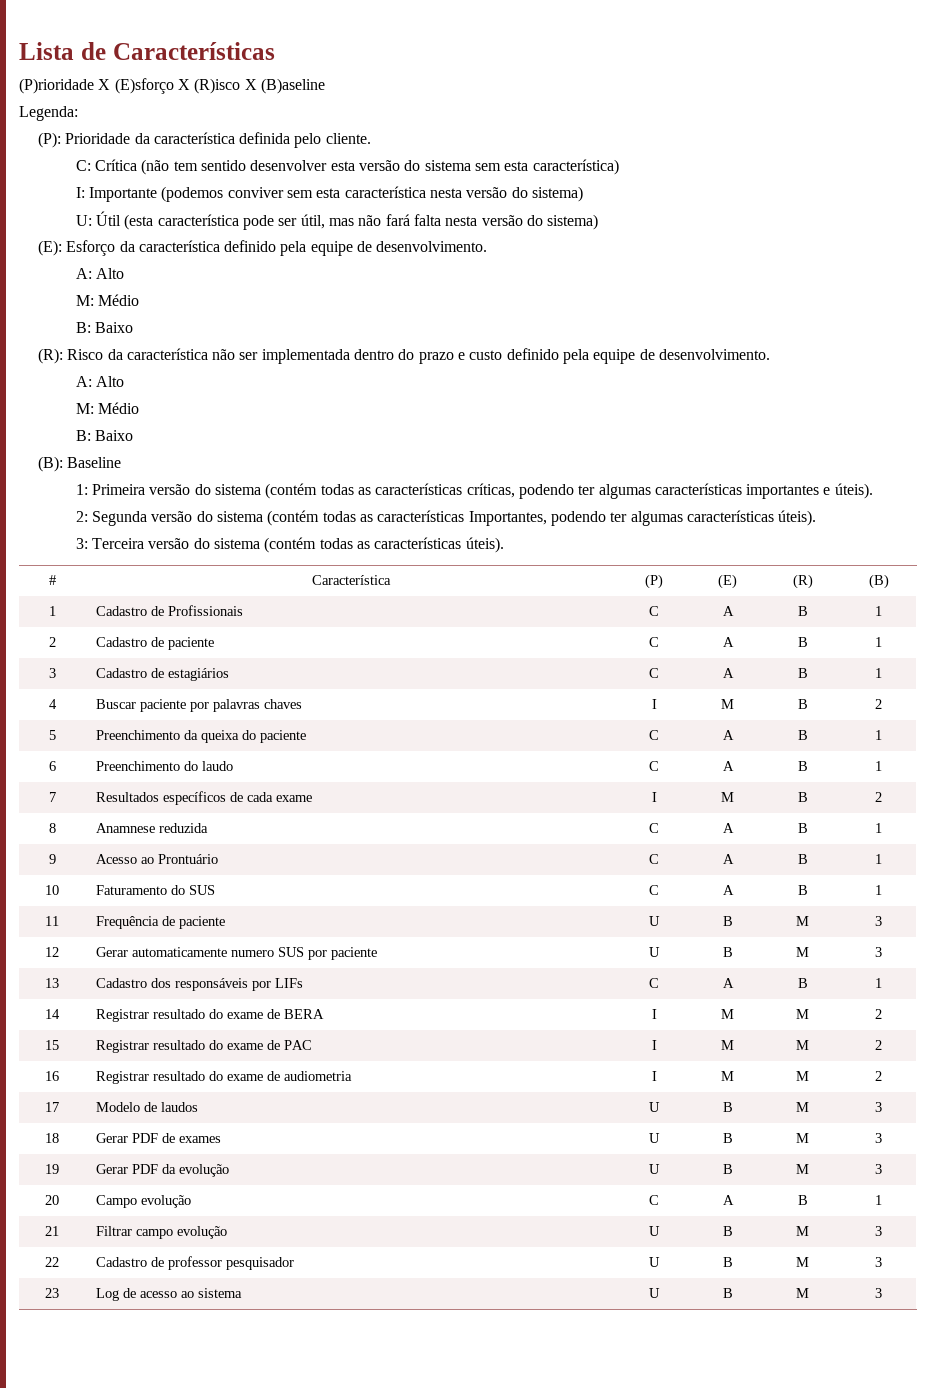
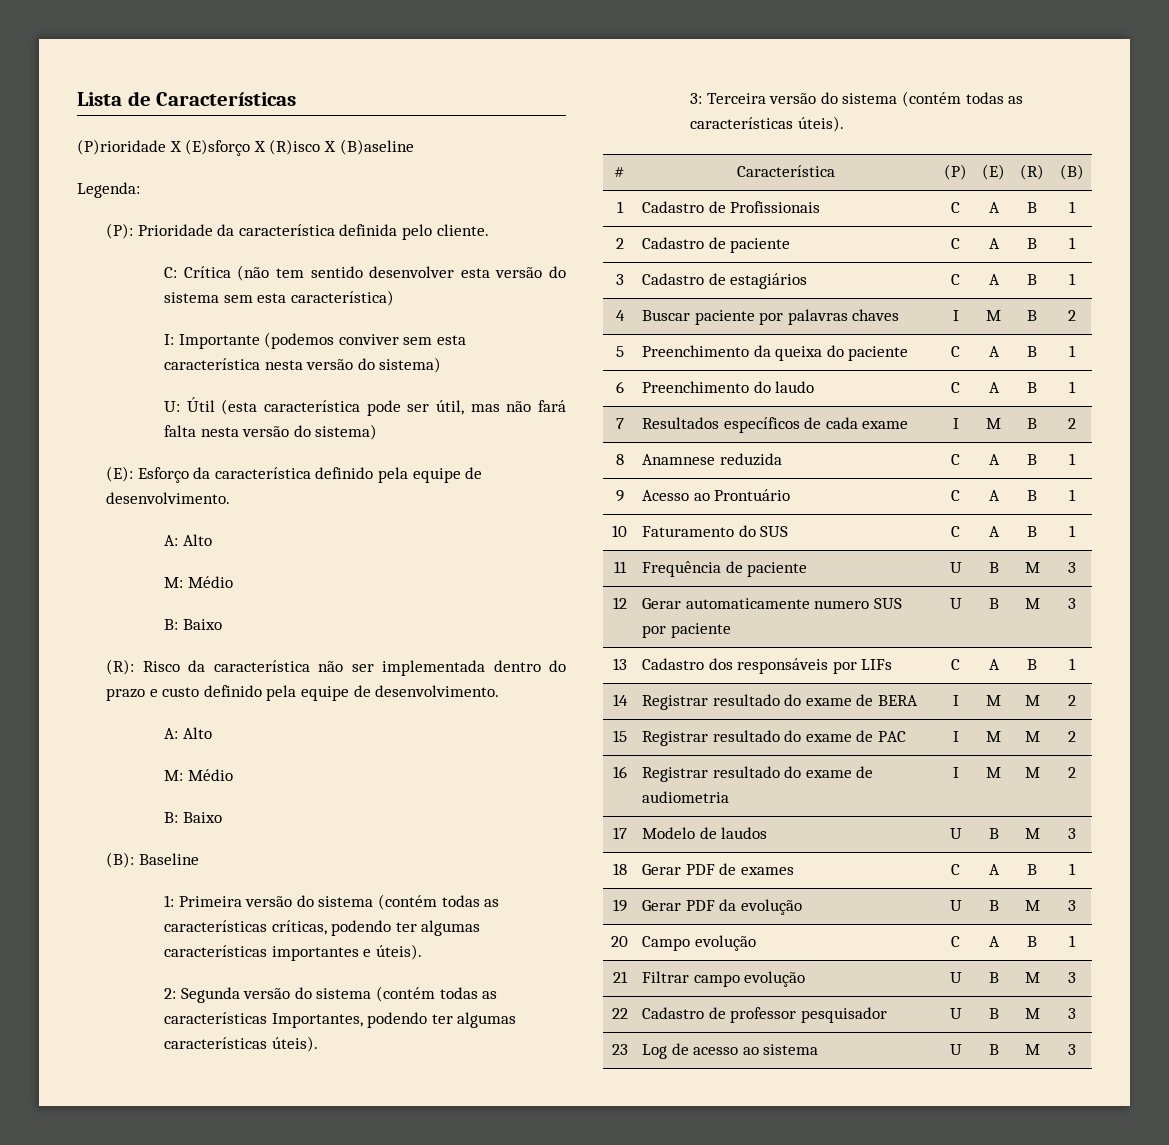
[649,1133,660,1143] [722,1133,733,1143] [796,1133,809,1143] [875,1133,882,1143] U | B | M | 3 -> [951,864,960,875] [988,864,1000,875] [1027,864,1037,875] [1068,863,1076,875] C | A | B | 1

